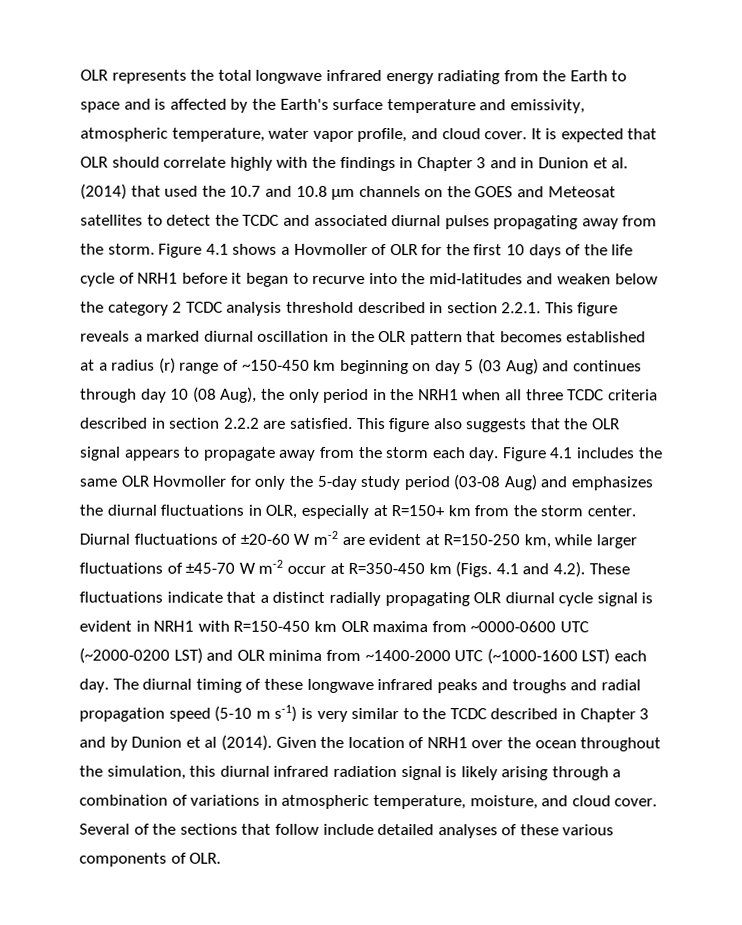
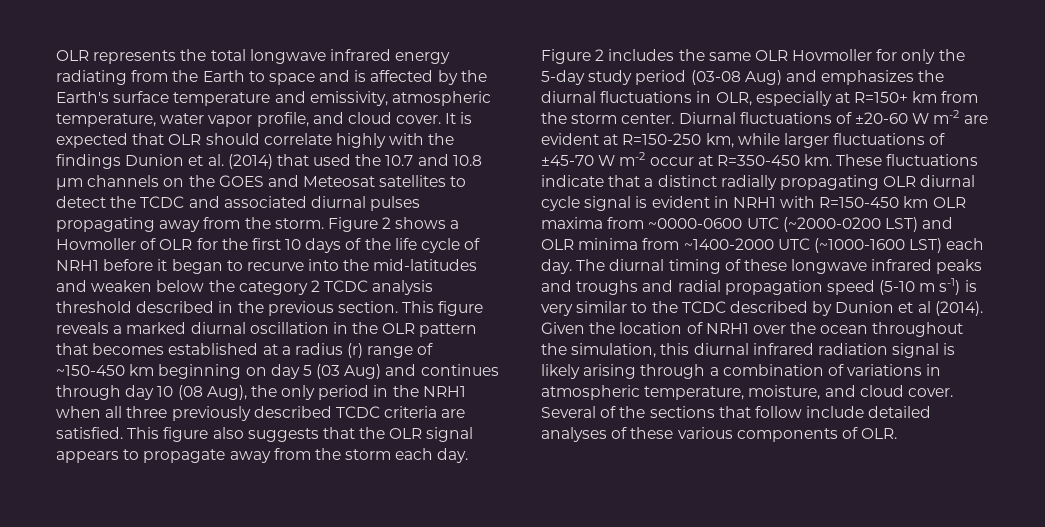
[399,157,535,172] in Chapter 3 and in -> (121, 161) none
[205,243,229,255] 4.1 -> [382,217,392,229] 2
[446,302,542,314] section 2.2.1. -> [237,301,398,316] the previous section.
[567,389,658,401] [80,417,260,429] TCDC criteria described in section 2.2.2 -> [171,406,438,421] previously described TCDC criteria
[550,447,574,459] 4.1 -> [595,49,605,61] 2
[428,561,586,578] km (Figs. 4.1 and 4.2). -> [804,154,833,166] km.
[562,708,650,723] [79,736,106,748] in Chapter 3 and -> (808, 307) none

